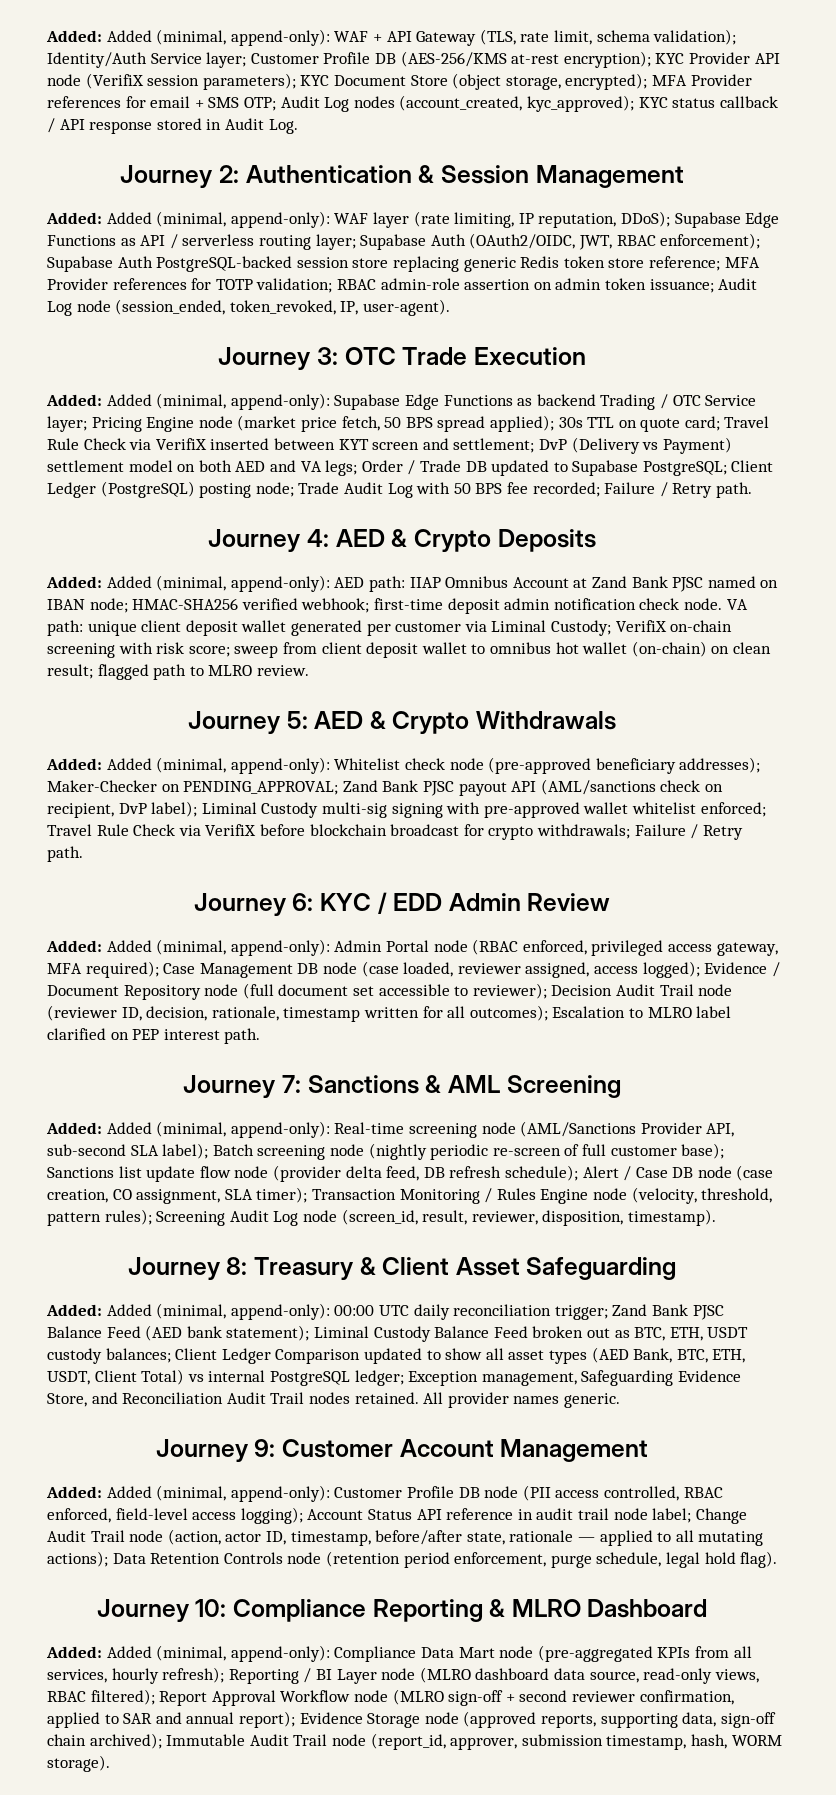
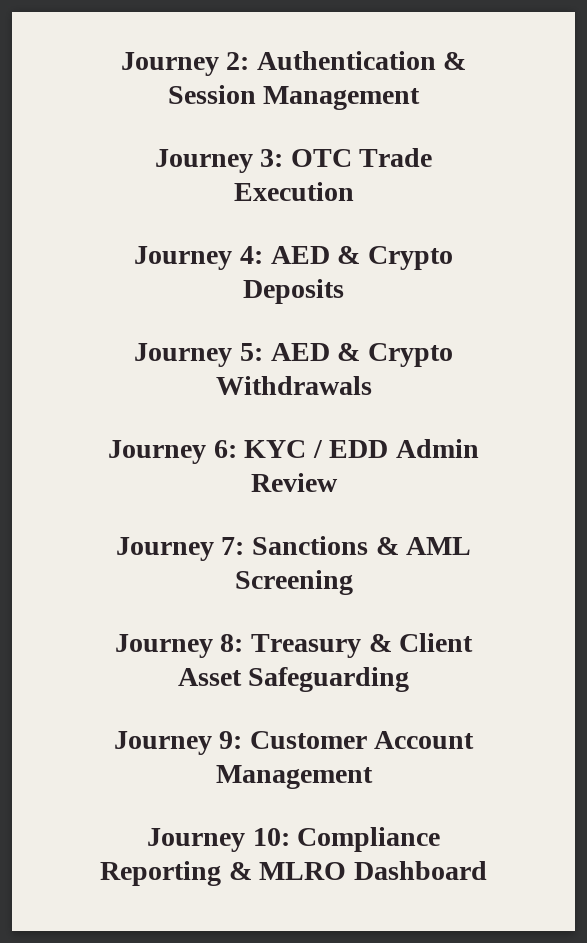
[46,29,737,46] [47,51,780,68] [47,73,752,90] [47,95,778,112] [47,118,298,134] Added: Added (minimal, append-only): WAF + API Gateway (TLS, rate limit, schema validation); Identity/Auth Service layer; Customer Profile DB (AES-256/KMS at-rest encryption); KYC Provider API node (VerifiX session parameters); KYC Document Store (object storage, encrypted); MFA Provider references for email + SMS OTP; Audit Log nodes (account_created, kyc_approved); KYC status callback / API response stored in Audit Log. // -> (120, 64) none
[46,211,780,228] [47,233,761,250] [47,256,760,272] [47,278,758,293] [47,299,450,316] // Added: Added (minimal, append-only): WAF layer (rate limiting, IP reputation, DDoS); Supabase Edge Functions as API / serverless routing layer; Supabase Auth (OAuth2/OIDC, JWT, RBAC enforcement); Supabase Auth PostgreSQL-backed session store replacing generic Redis token store reference; MFA Provider references for TOTP validation; RBAC admin-role assertion on admin token issuance; Audit Log node (session_ended, token_revoked, IP, user-agent). -> (421, 98) none
[46,393,757,410] [47,415,770,432] [47,437,732,454] [47,460,774,476] [47,481,752,498] // Added: Added (minimal, append-only): Supabase Edge Functions as backend Trading / OTC Service layer; Pricing Engine node (market price fetch, 50 BPS spread applied); 30s TTL on quote card; Travel Rule Check via VerifiX inserted between KYT screen and settlement; DvP (Delivery vs Payment) settlement model on both AED and VA legs; Order / Trade DB updated to Supabase PostgreSQL; Client Ledger (PostgreSQL) posting node; Trade Audit Log with 50 BPS fee recorded; Failure / Retry path. -> (354, 191) none
[46,575,779,592] [47,598,748,614] [47,620,733,636] [47,641,771,658] [47,664,309,680] // Added: Added (minimal, append-only): AED path: IIAP Omnibus Account at Zand Bank PJSC named on IBAN node; HMAC-SHA256 verified webhook; first-time deposit admin notification check node. VA path: unique client deposit wallet generated per customer via Liminal Custody; VerifiX on-chain screening with risk score; sweep from client deposit wallet to omnibus hot wallet (on-chain) on clean result; flagged path to MLRO review. -> (344, 291) none
[46,757,761,774] [47,779,723,796] [47,801,766,818] [47,824,743,840] [47,846,84,862] // Added: Added (minimal, append-only): Whitelist check node (pre-approved beneficiary addresses); Maker-Checker on PENDING_APPROVAL; Zand Bank PJSC payout API (AML/sanctions check on recipient, DvP label); Liminal Custody multi-sig signing with pre-approved wallet whitelist enforced; Travel Rule Check via VerifiX before blockchain broadcast for crypto withdrawals; Failure / Retry path. -> (372, 385) none
[46,939,778,956] [47,961,780,978] [47,983,733,1000] [47,1005,732,1022] [47,1028,261,1044] // Added: Added (minimal, append-only): Admin Portal node (RBAC enforced, privileged access gateway, MFA required); Case Management DB node (case loaded, reviewer assigned, access logged); Evidence / Document Repository node (full document set accessible to reviewer); Decision Audit Trail node (reviewer ID, decision, rationale, timestamp written for all outcomes); Escalation to MLRO label clarified on PEP interest path. -> (338, 482) none
[46,1121,735,1138] [47,1143,725,1160] [47,1165,774,1182] [47,1187,773,1204] [47,1209,716,1226] // Added: Added (minimal, append-only): Real-time screening node (AML/Sanctions Provider API, sub-second SLA label); Batch screening node (nightly periodic re-screen of full customer base); Sanctions list update flow node (provider delta feed, DB refresh schedule); Alert / Case DB node (case creation, CO assignment, SLA timer); Transaction Monitoring / Rules Engine node (velocity, threshold, pattern rules); Screening Audit Log node (screen_id, result, reviewer, disposition, timestamp). -> (353, 582) none
[46,1303,724,1320] [47,1325,749,1342] [47,1347,746,1364] [47,1369,741,1386] [47,1392,620,1408] // Added: Added (minimal, append-only): 00:00 UTC daily reconciliation trigger; Zand Bank PJSC Balance Feed (AED bank statement); Liminal Custody Balance Feed broken out as BTC, ETH, USDT custody balances; Client Ledger Comparison updated to show all asset types (AED Bank, BTC, ETH, USDT, Client Total) vs internal PostgreSQL ledger; Exception management, Safeguarding Evidence Store, and Reconciliation Audit Trail nodes retained. All provider names generic. -> (410, 679) none
[46,1485,723,1502] [47,1507,747,1524] [47,1529,764,1546] [47,1551,778,1568] // Added: Added (minimal, append-only): Customer Profile DB node (PII access controlled, RBAC enforced, field-level access logging); Account Status API reference in audit trail node label; Change Audit Trail node (action, actor ID, timestamp, before/after state, rationale — applied to all mutating actions); Data Retention Controls node (retention period enforcement, purge schedule, legal hold flag). -> (373, 777) none
[46,1645,752,1662] [47,1667,759,1684] [47,1689,734,1706] [47,1711,776,1728] [47,1733,782,1750] [47,1755,111,1772] // Added: Added (minimal, append-only): Compliance Data Mart node (pre-aggregated KPIs from all services, hourly refresh); Reporting / BI Layer node (MLRO dashboard data source, read-only views, RBAC filtered); Report Approval Workflow node (MLRO sign-off + second reviewer confirmation, applied to SAR and annual report); Evidence Storage node (approved reports, supporting data, sign-off chain archived); Immutable Audit Trail node (report_id, approver, submission timestamp, hash, WORM storage). -> (487, 870) none

